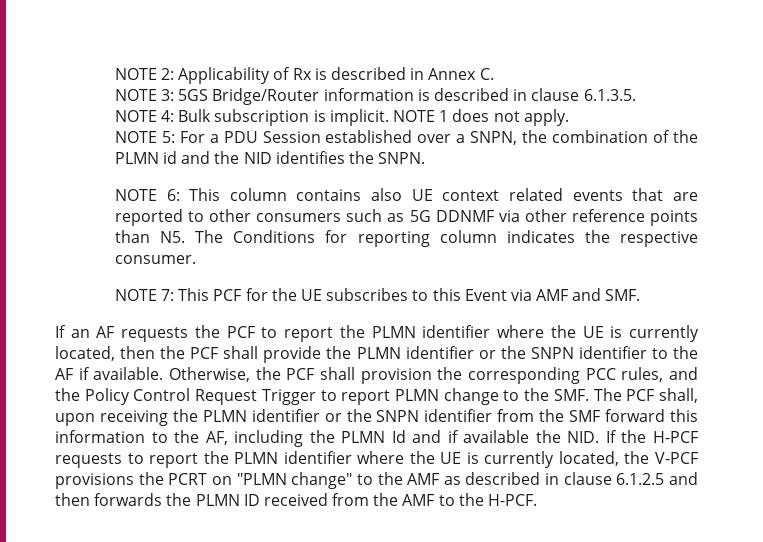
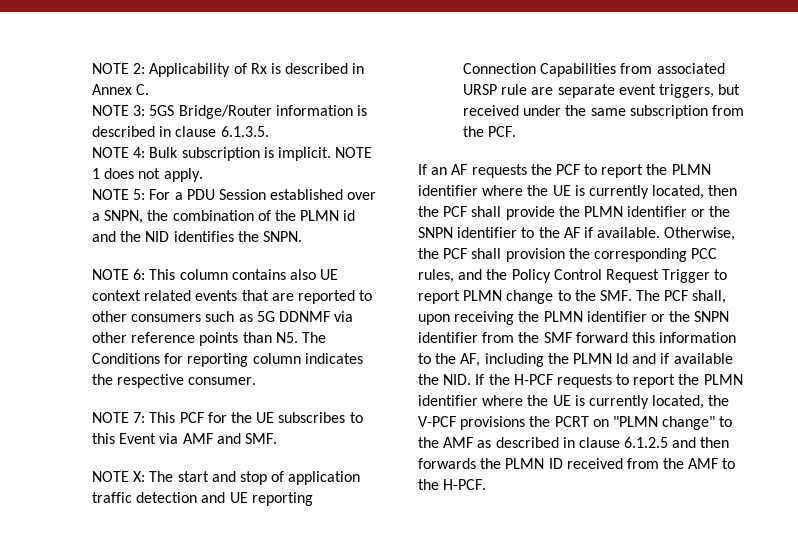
(641, 295) none -> [92,471,361,485] [92,492,313,506] [463,63,725,77] [463,84,741,98] [463,105,744,119] [463,126,517,137] // NOTE X: The start and stop of application traffic detection and UE reporting Connection Capabilities from associated URSP rule are separate event triggers, but received under the same subscription from the PCF.

